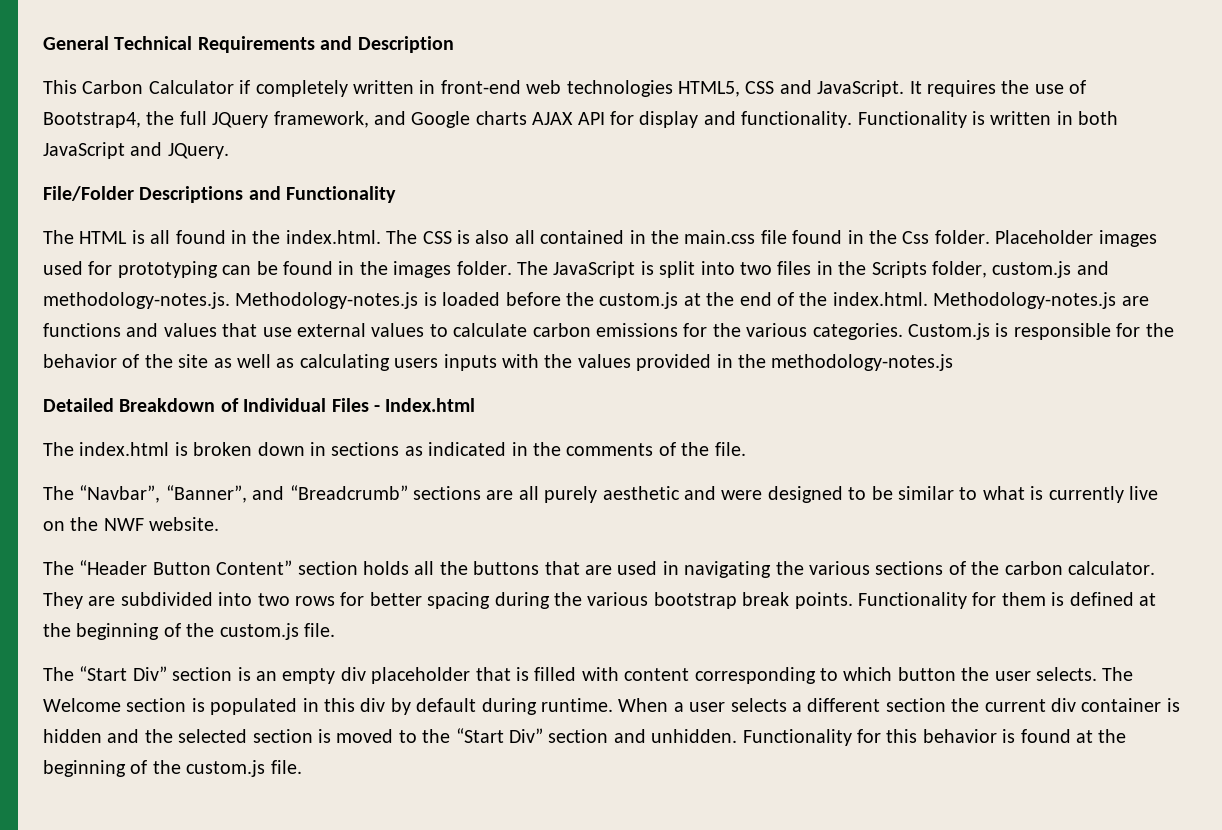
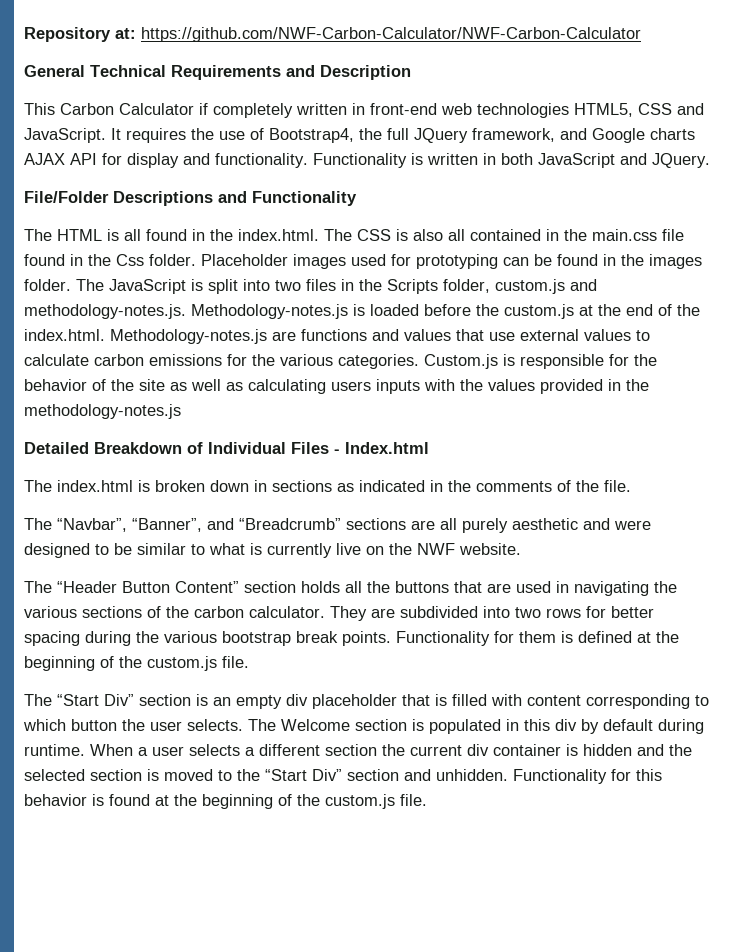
(43, 43) none -> [24,27,641,42] Repository at: https://github.com/NWF-Carbon-Calculator/NWF-Carbon-Calculator //

